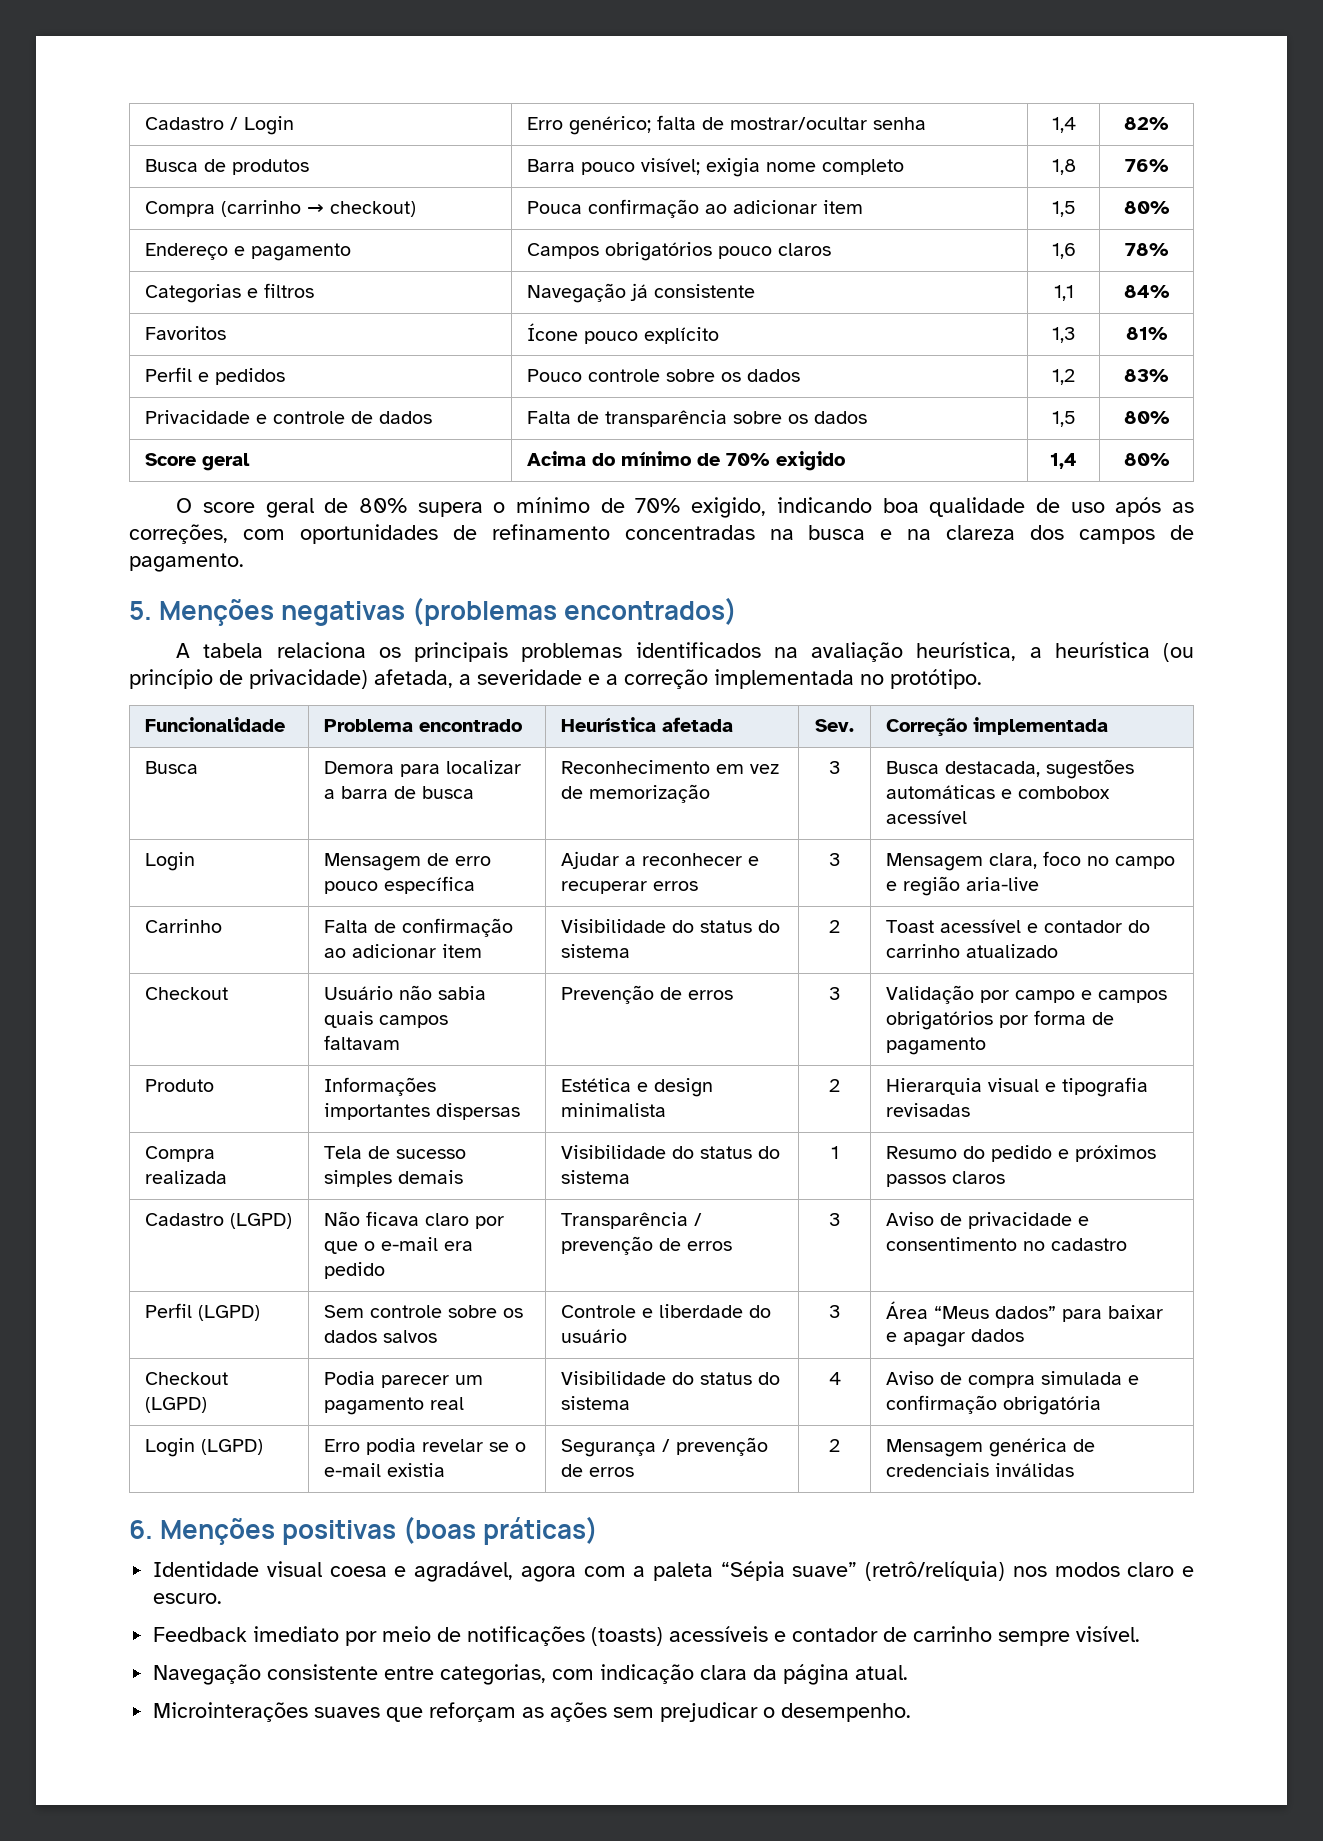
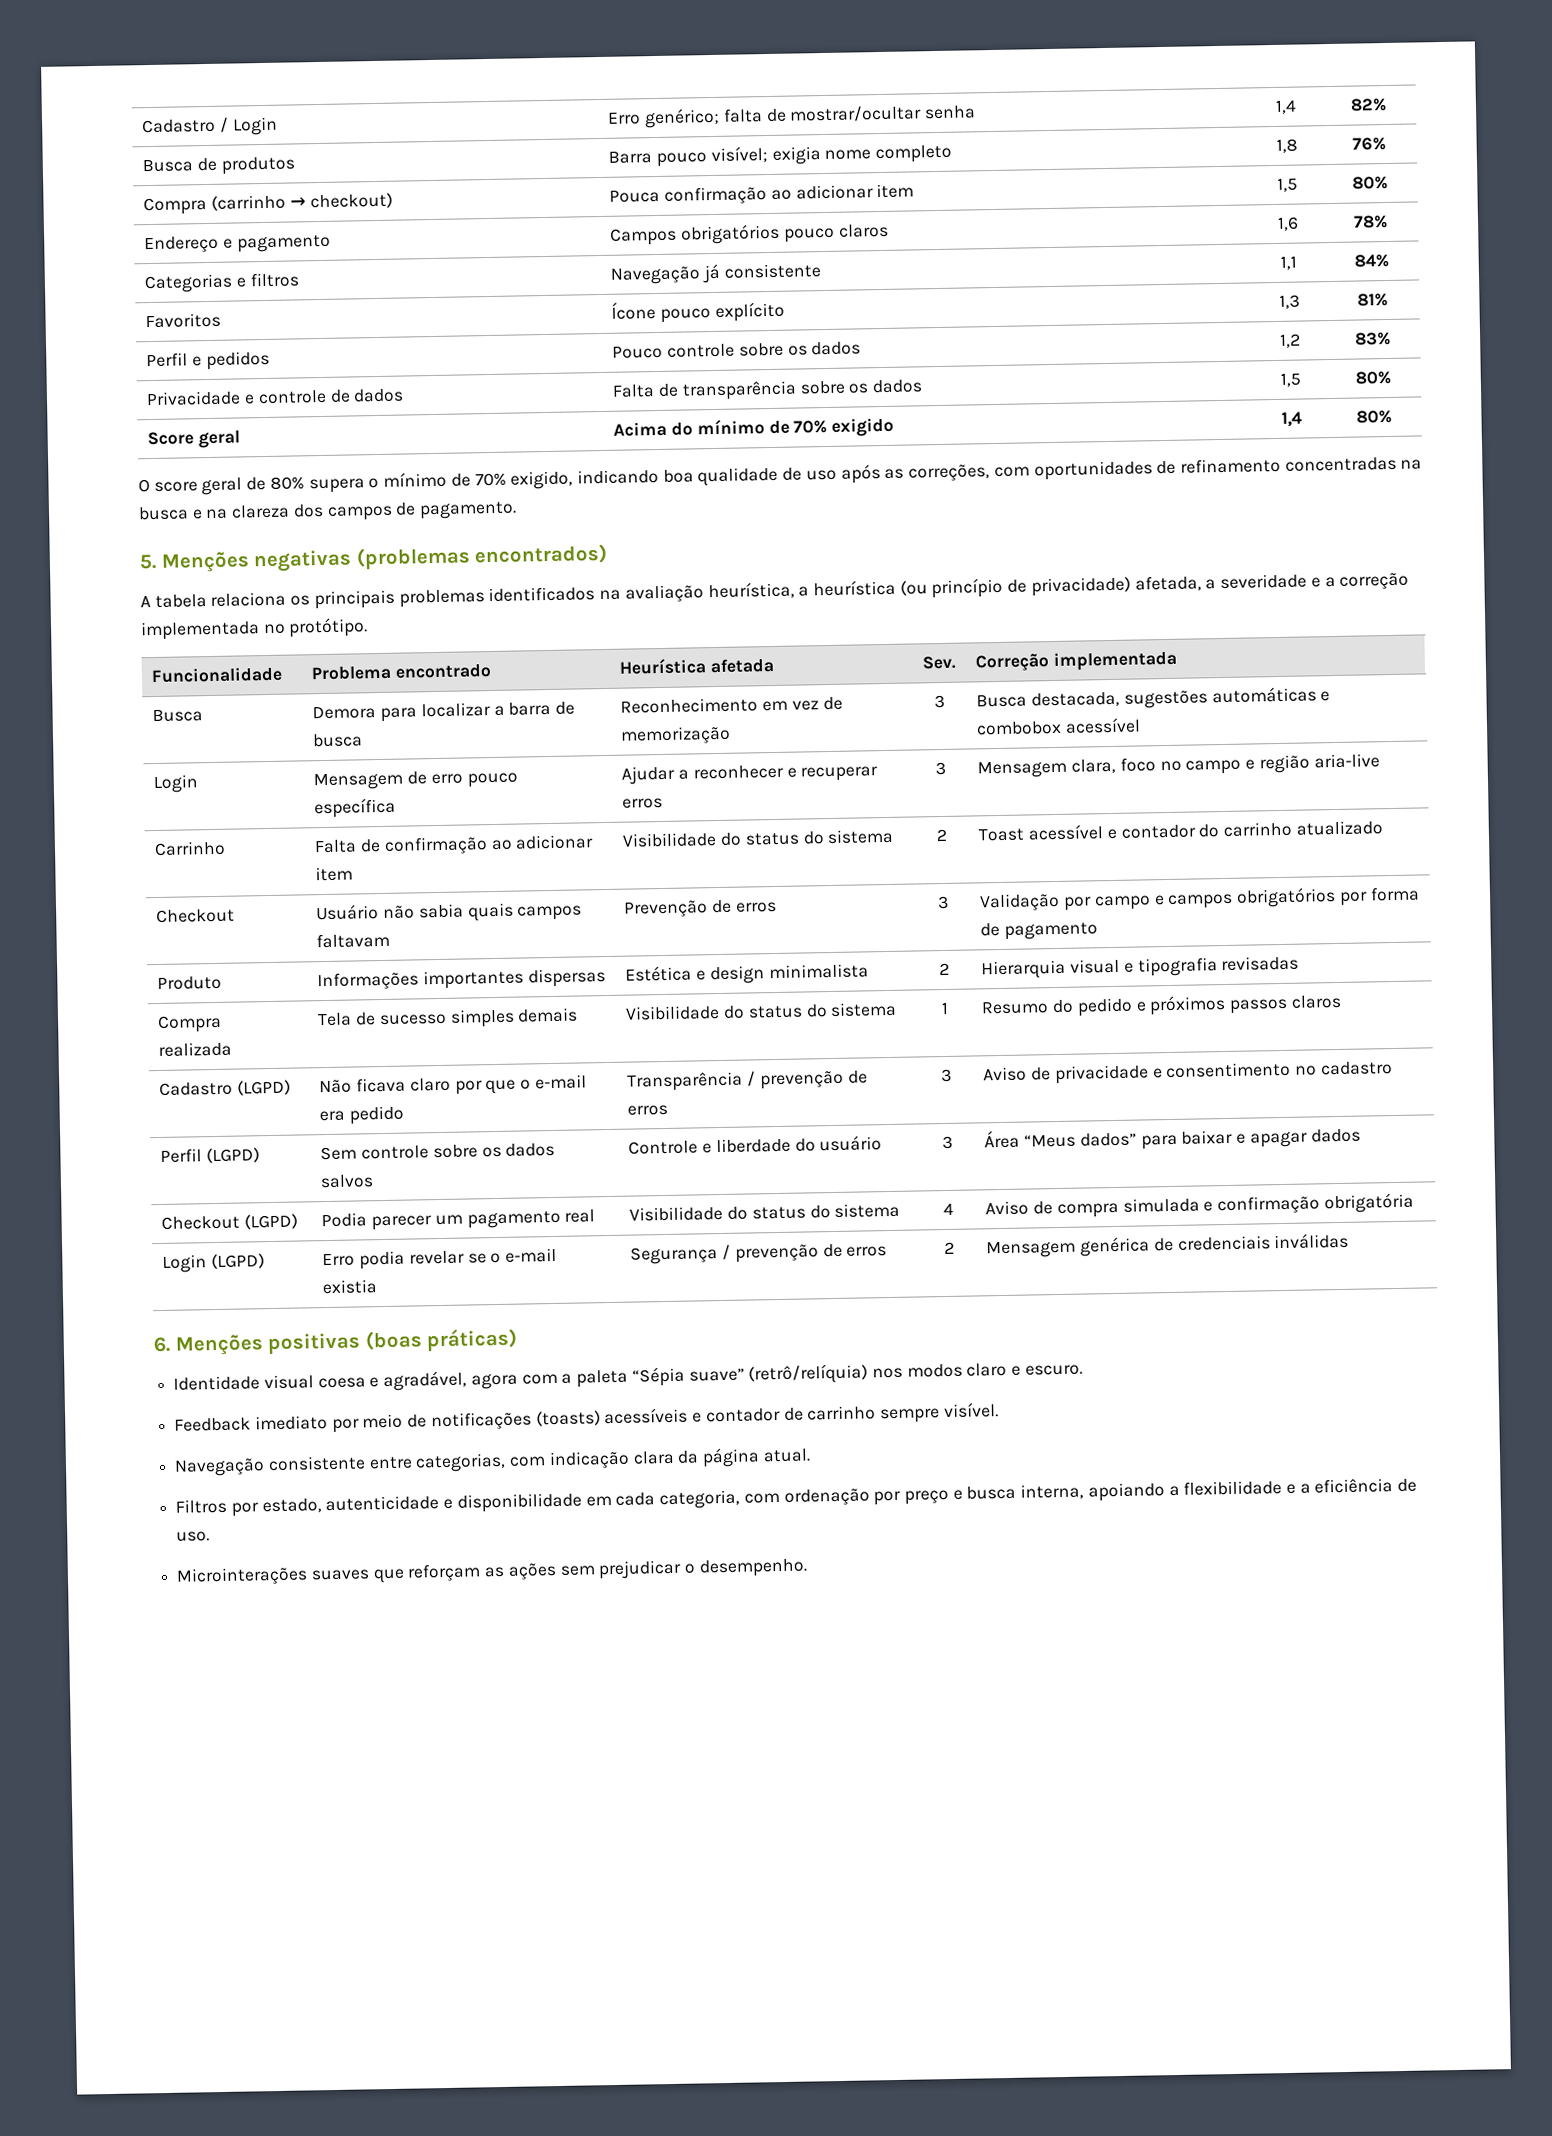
(909, 1672) none -> [175,1478,1418,1517] [176,1531,211,1542] // Filtros por estado, autenticidade e disponibilidade em cada categoria, com ordenação por preço e busca interna, apoiando a flexibilidade e a eficiência de uso.

